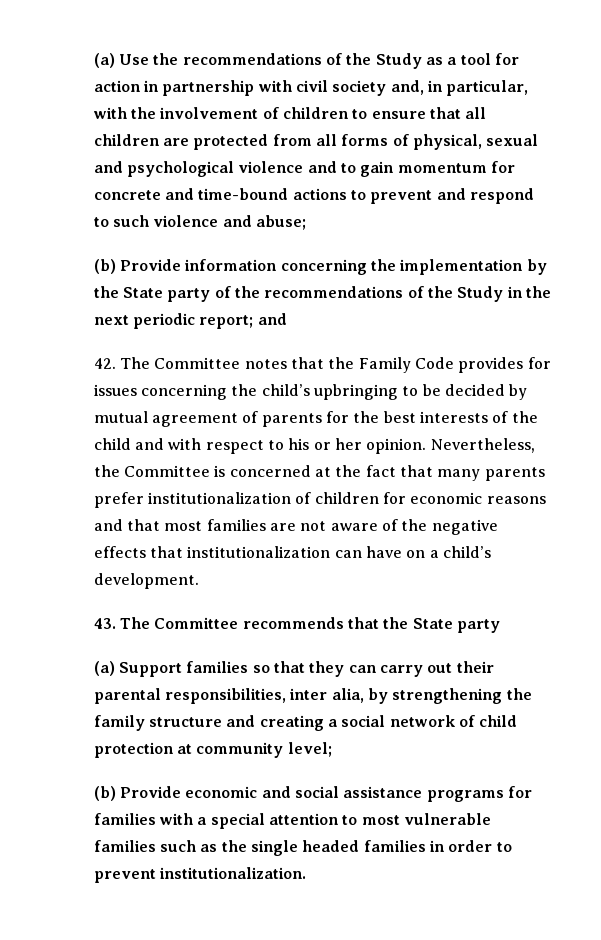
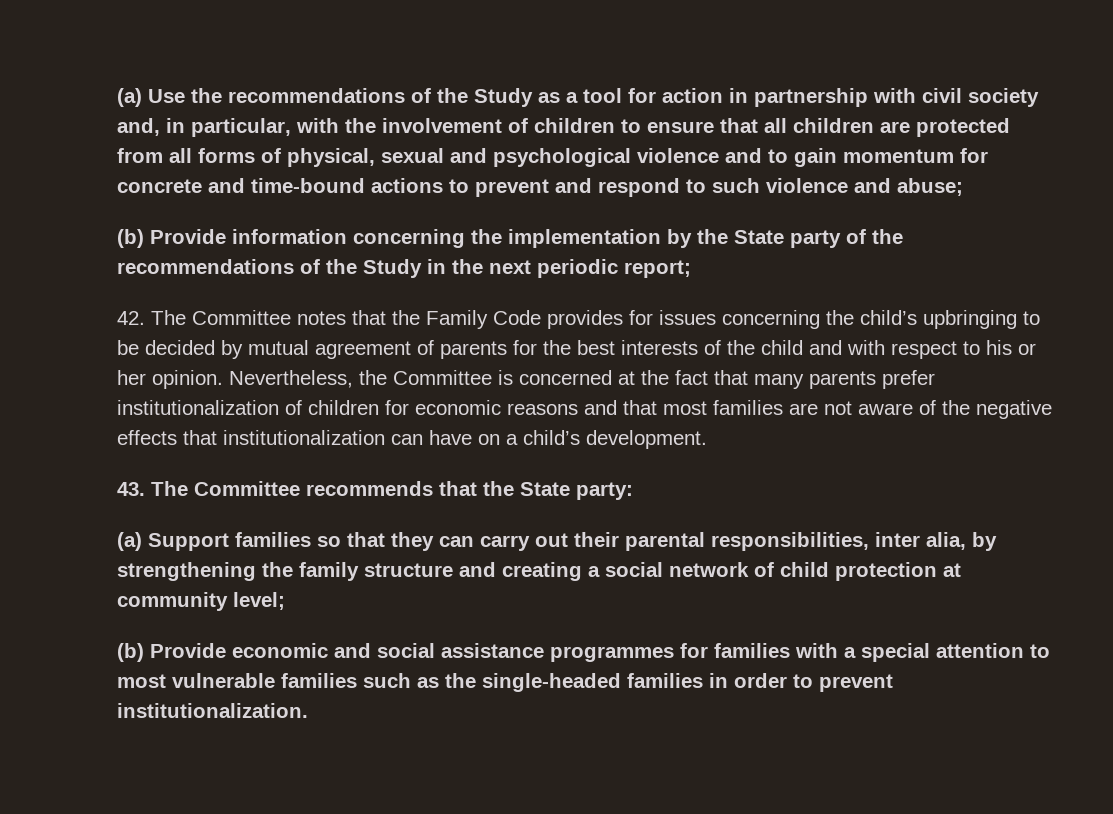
[257,313,287,325] and -> (692, 269) none
[456,619,500,633] party -> [576,482,634,500] party:
[426,790,504,802] programs -> [550,646,675,662] programmes
[250,840,360,856] single headed -> [482,673,622,692] single-headed

